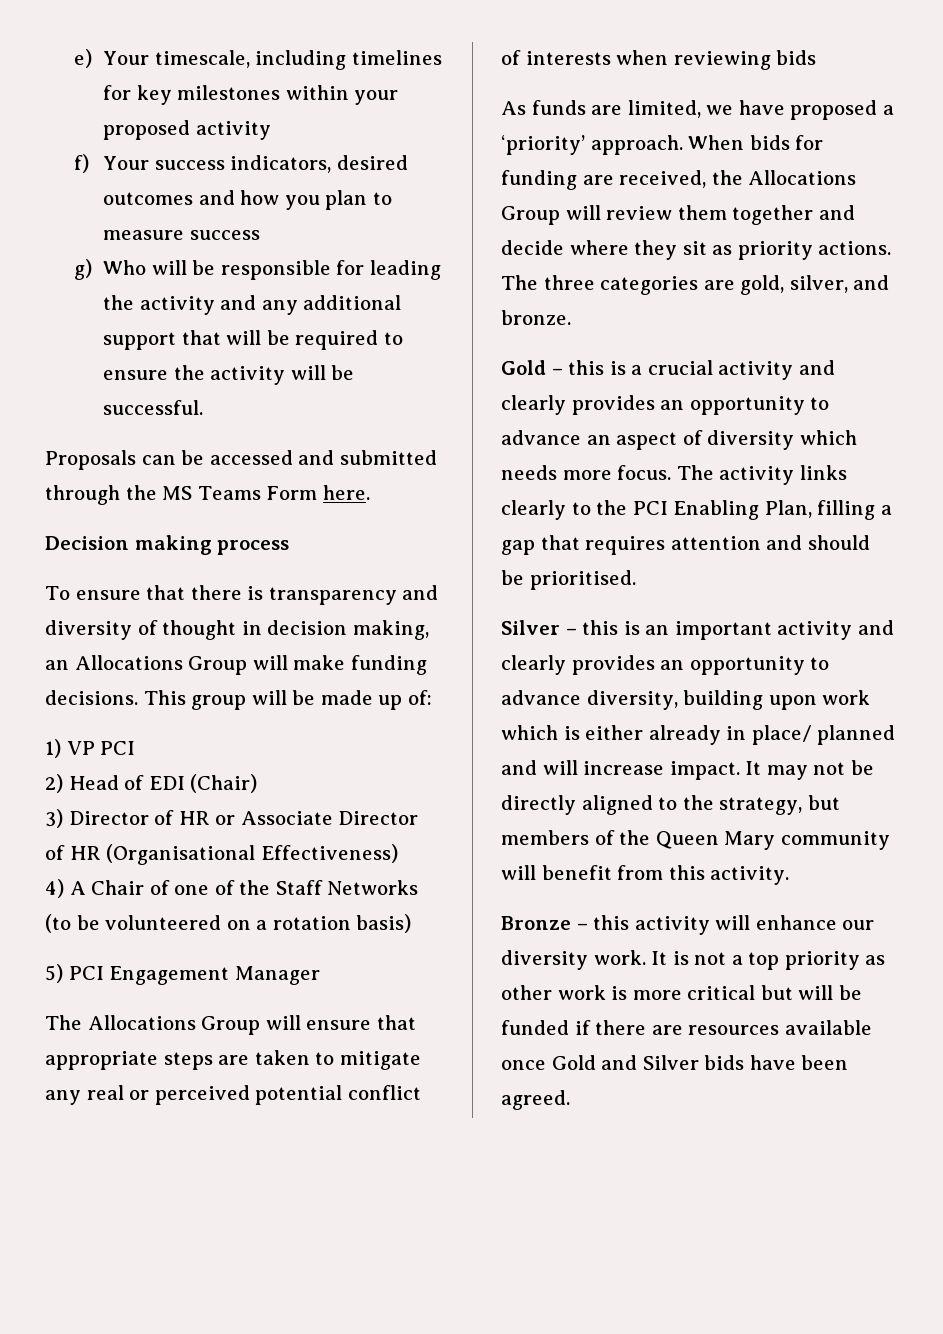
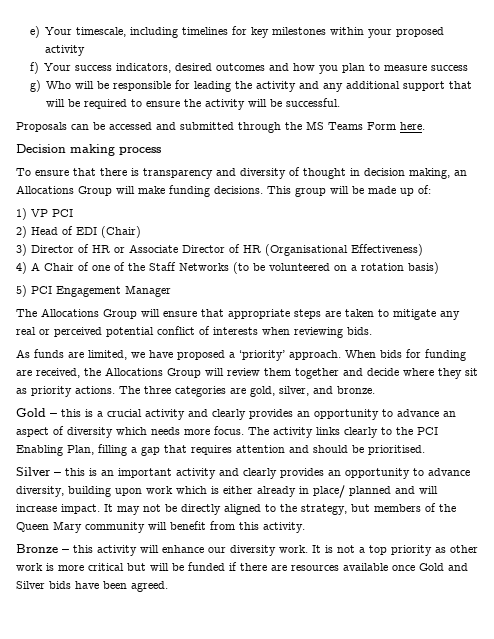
[776,50,817,65] bids -> [347,327,372,335] bids.

